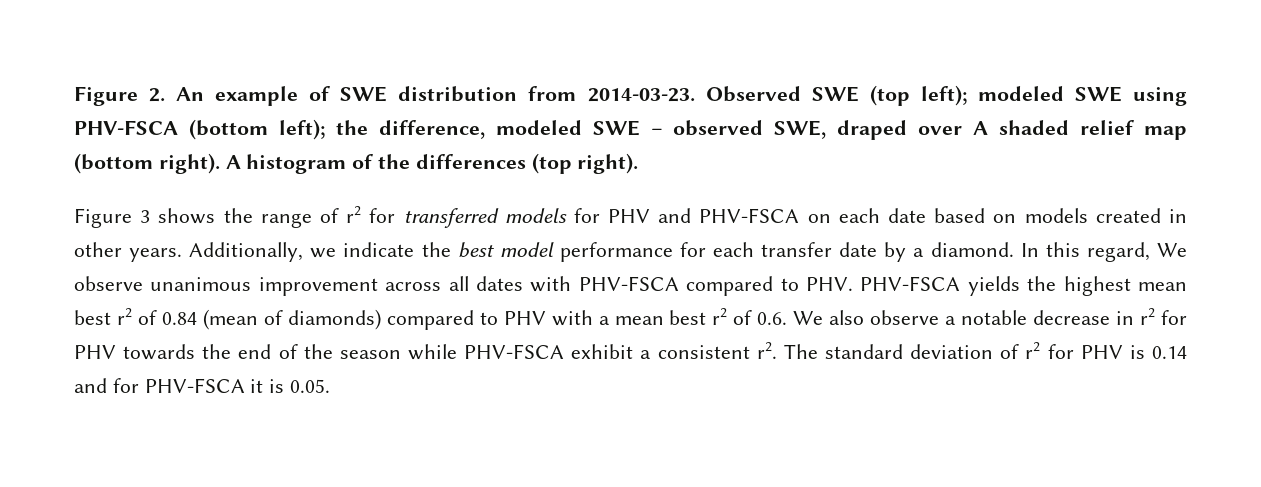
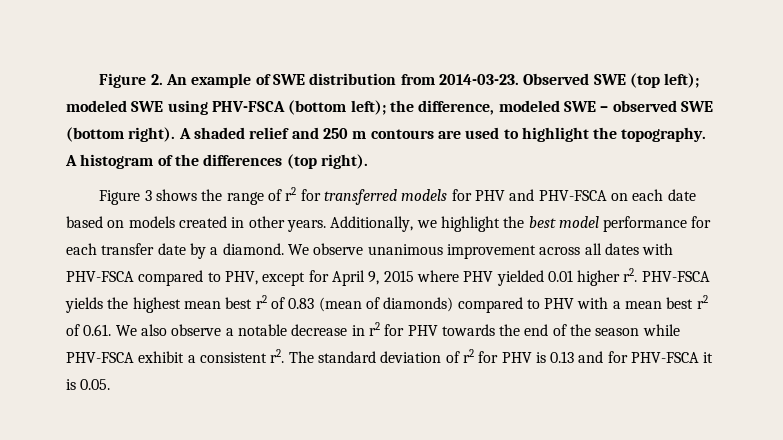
[774,120,1187,140] [74,153,220,174] SWE, draped over A shaded relief map (bottom right). -> [680,101,713,112] [66,127,707,142] SWE (bottom right). A shaded relief and 250 m contours are used to highlight the topography.
[343,242,415,257] indicate -> [440,216,500,232] highlight
[1020,242,1150,262] In this regard, -> (284, 249) none
[805,277,853,291] PHV. -> [224,268,638,286] PHV, except for April 9, 2015 where PHV yielded 0.01 higher r2.
[161,312,197,325] 0.84 -> [288,298,315,309] 0.83
[757,312,788,325] 0.6. -> [83,324,112,336] 0.61.
[1151,346,1187,359] 0.14 -> [550,351,575,363] 0.13

